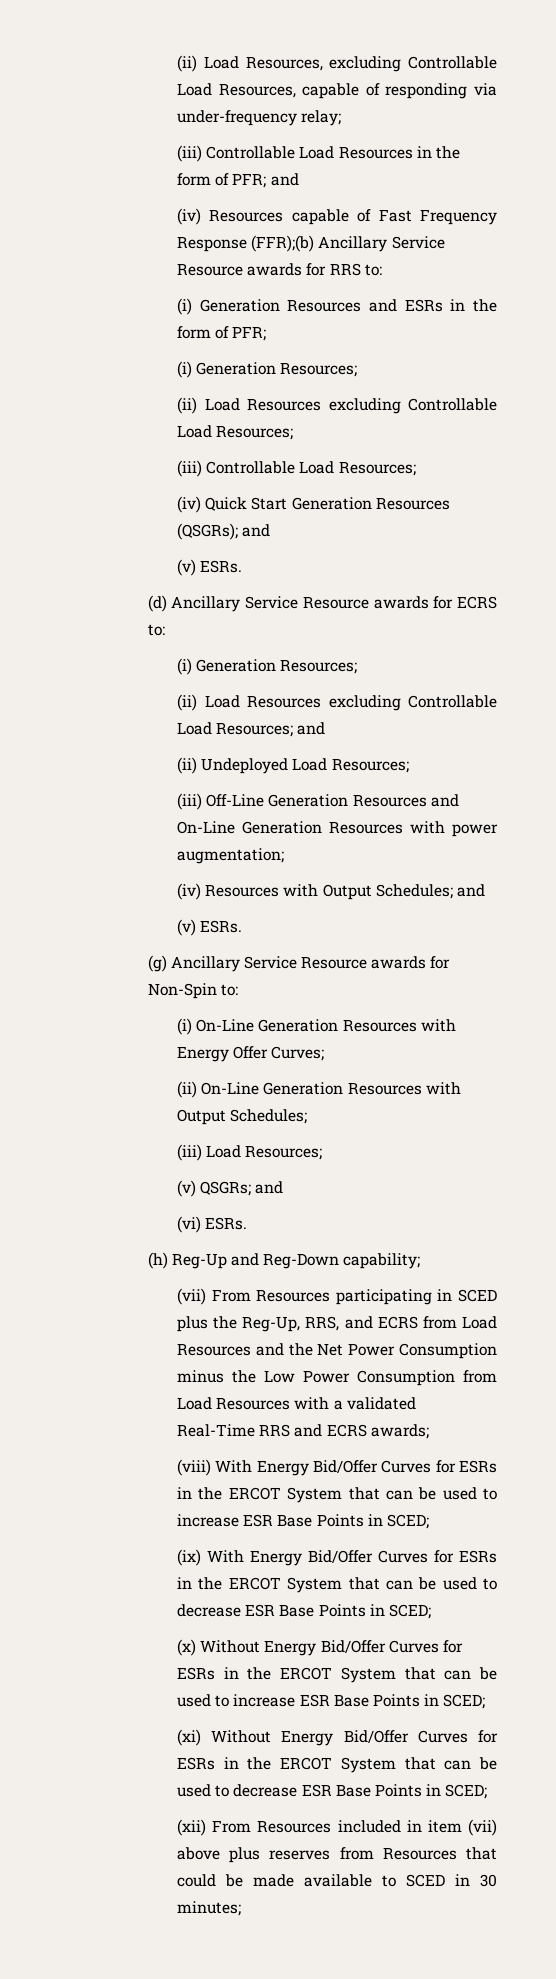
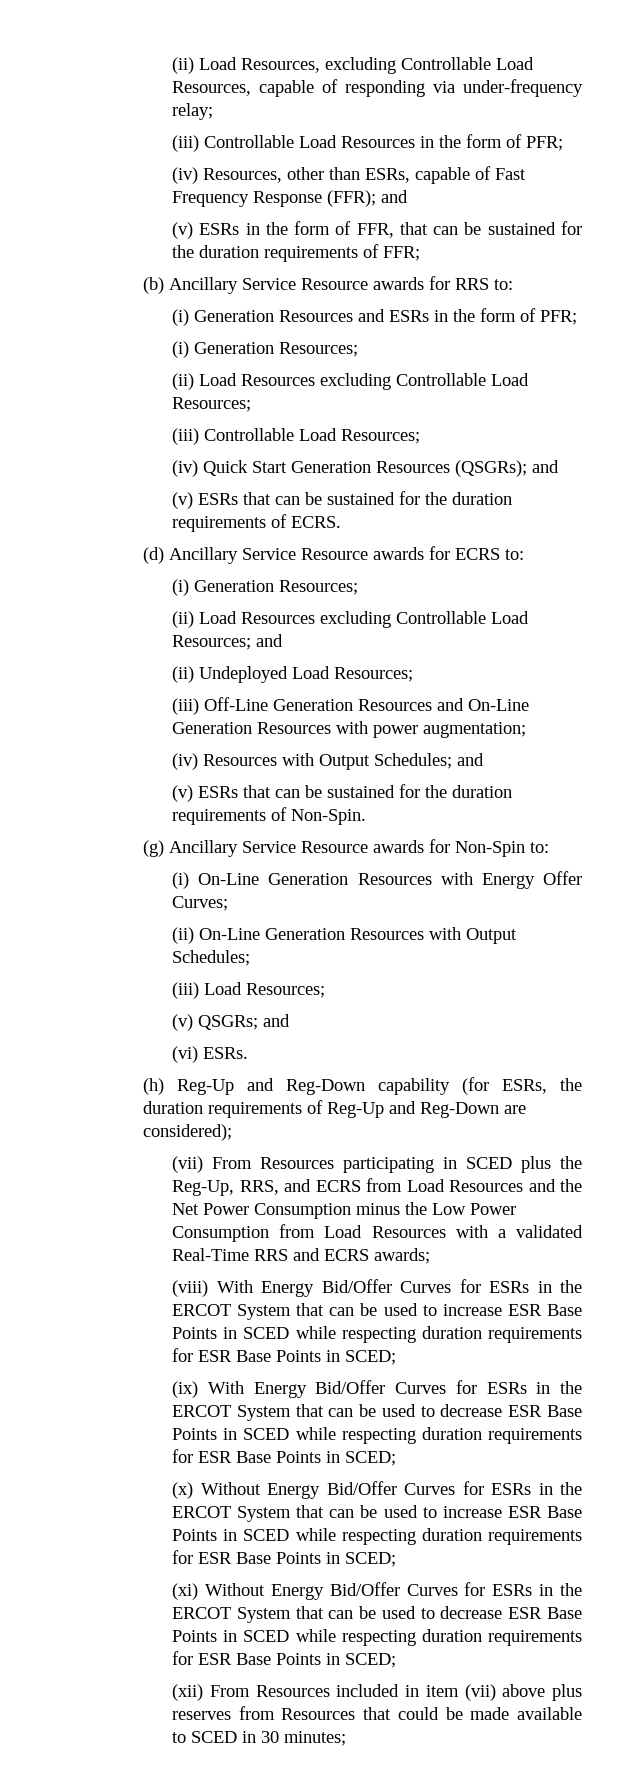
[270,173,299,186] [177,208,284,225] and // (iv) Resources -> [172,167,411,184] // (iv) Resources, other than ESRs,
[251,235,315,252] (FFR);(b) -> [327,190,409,207] [172,221,582,239] [172,244,421,262] [143,277,165,294] (FFR); and // (v) ESRs in the form of FFR, that can be sustained for the duration requirements of FFR; // (b)
[200,560,243,573] ESRs. -> [198,491,513,505] [172,514,342,532] ESRs that can be sustained for the duration requirements of ECRS.
[200,920,243,933] ESRs. -> [198,784,513,798] [172,807,367,825] ESRs that can be sustained for the duration requirements of Non-Spin.
[343,1253,421,1269] capability; -> [378,1077,582,1095] [143,1100,527,1118] [143,1124,233,1141] capability (for ESRs, the duration requirements of Reg-Up and Reg-Down are considered);
(383, 1520) none -> [243,1326,582,1343] [172,1348,341,1362] SCED while respecting duration requirements for ESR Base Points in
(385, 1610) none -> [243,1427,582,1444] [172,1449,341,1463] SCED while respecting duration requirements for ESR Base Points in
(440, 1700) none -> [243,1528,582,1545] [172,1550,341,1564] SCED while respecting duration requirements for ESR Base Points in
(442, 1790) none -> [243,1629,582,1646] [172,1651,341,1665] SCED while respecting duration requirements for ESR Base Points in

